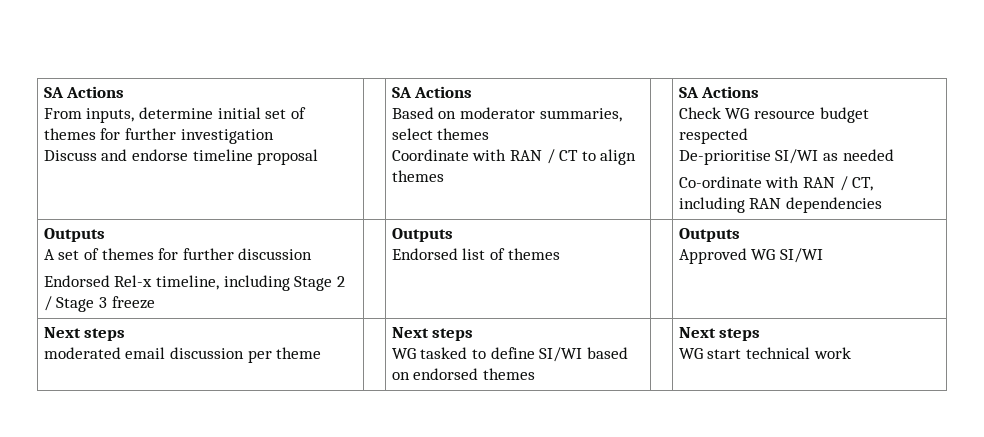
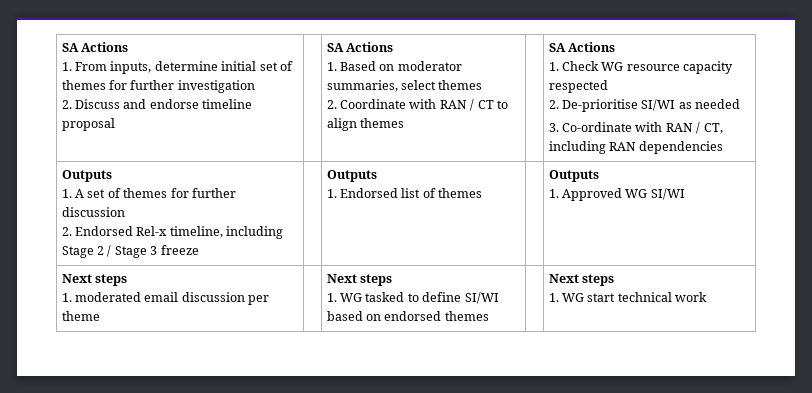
[43,86,125,98] SA Actions // -> [61,42,129,52] [61,62,72,71] SA Actions // 1.
(274, 136) none -> [61,100,72,109] 2.
(473, 92) none -> [326,62,337,71] 1.
(490, 134) none -> [326,100,337,109] 2.
(760, 92) none -> [548,62,559,71] 1.
[819,107,869,123] budget -> [683,61,734,74] capacity
(748, 136) none -> [548,100,559,109] 2.
(894, 155) none -> [548,123,559,132] 3.
(105, 235) none -> [61,189,72,198] 1.
(313, 254) none -> [61,227,72,236] 2.
(453, 235) none -> [326,189,337,198] 1.
(740, 235) none -> [548,189,559,198] 1.
(126, 334) none -> [61,293,72,302] 1.
(474, 334) none -> [326,293,337,302] 1.
(761, 334) none -> [548,293,559,302] 1.

